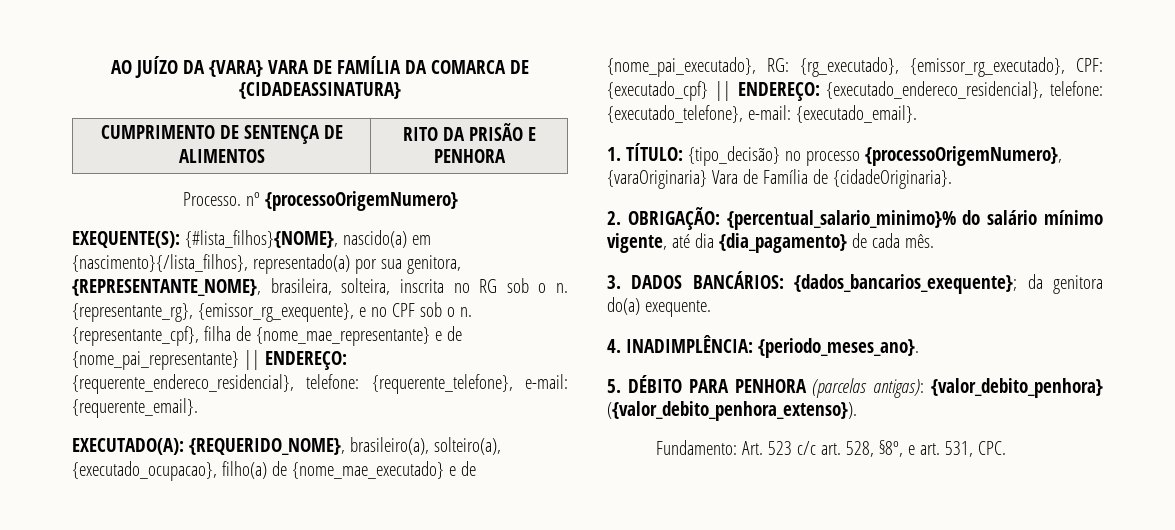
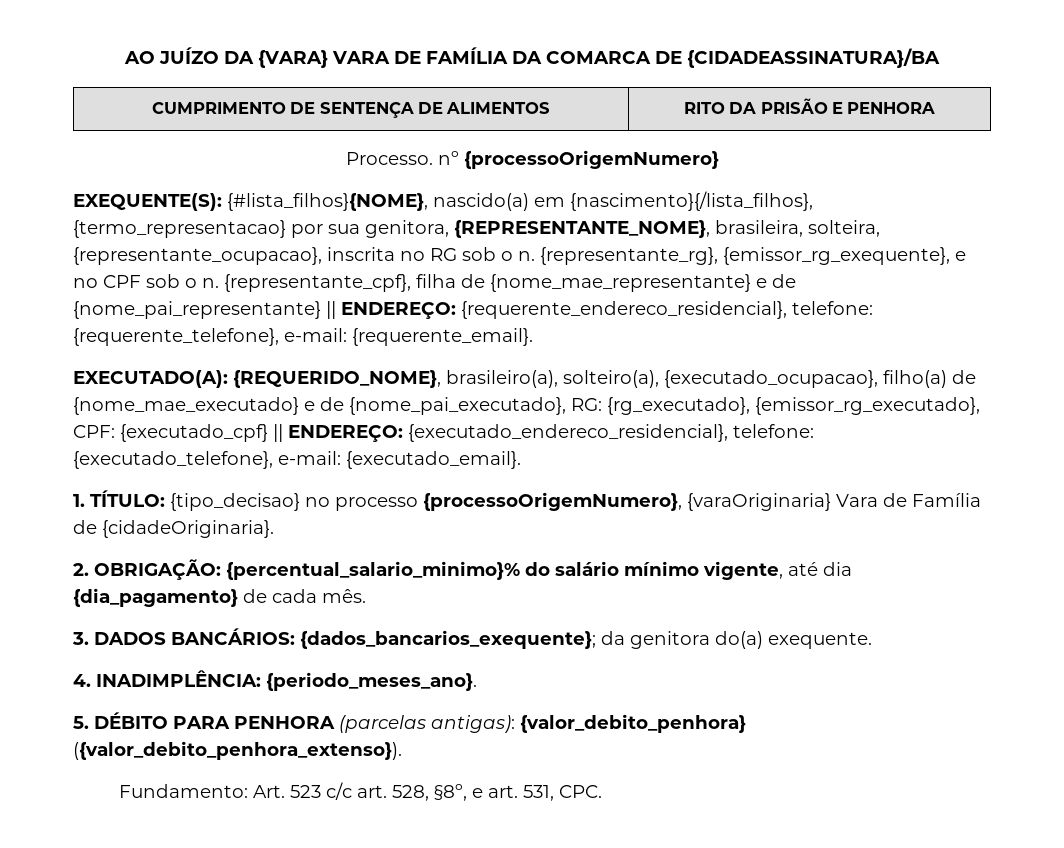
[239,82,401,99] {CIDADEASSINATURA} -> [687,48,940,68] {CIDADEASSINATURA}/BA
[252,254,350,274] representado(a) -> [73,220,286,238] {termo_representacao}
(391, 286) none -> [73,247,322,265] {representante_ocupacao},
[687,146,780,166] {tipo_decisão} -> [170,493,300,511] {tipo_decisao}

